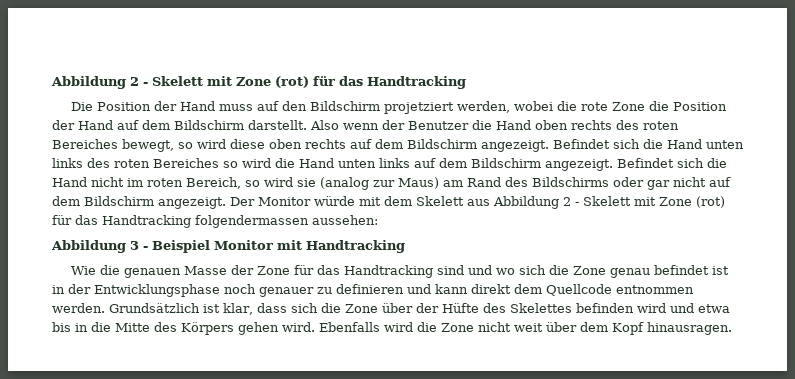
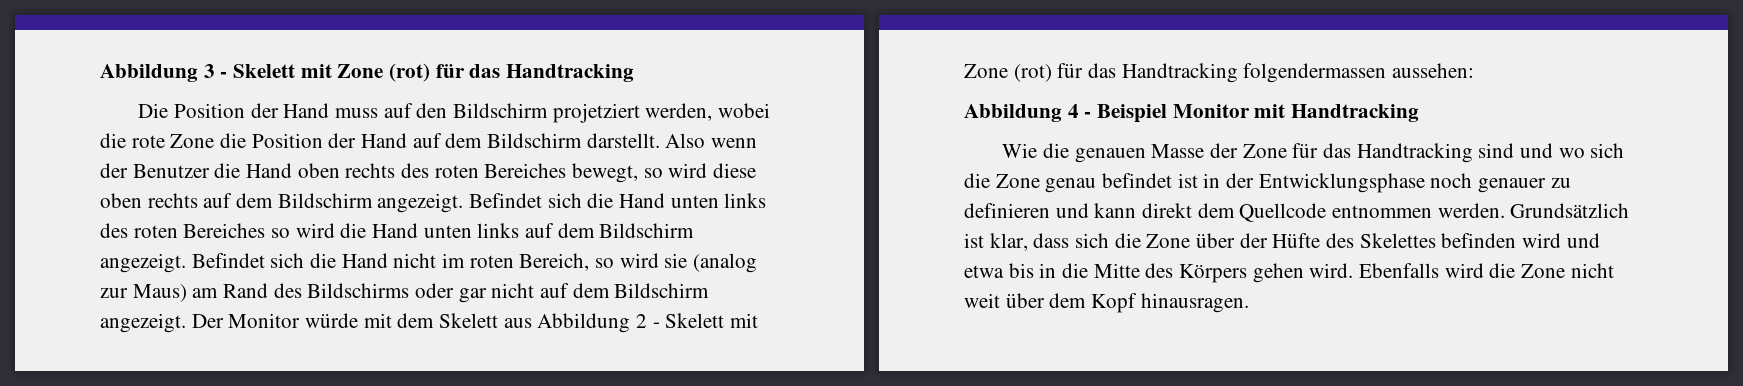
[51,76,139,89] Abbildung 2 -> [100,64,215,82] Abbildung 3
[130,241,139,250] 3 -> [1067,104,1079,118] 4

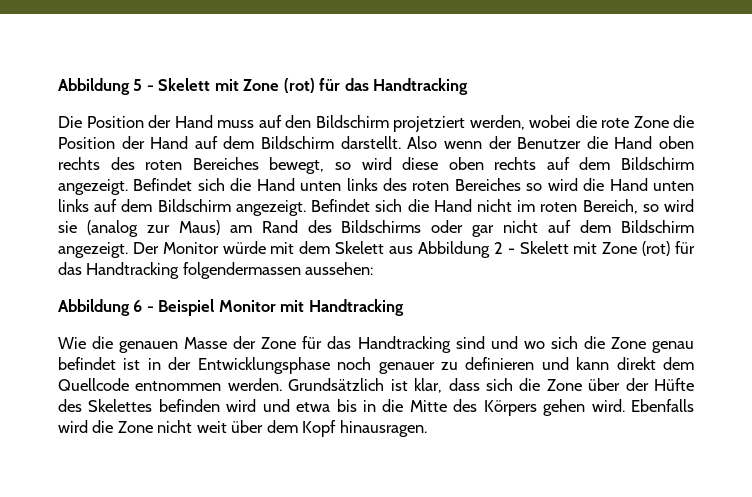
[100,64,215,82] Abbildung 3 -> [58,78,143,95] Abbildung 5
[1067,104,1079,118] 4 -> [133,300,143,312] 6

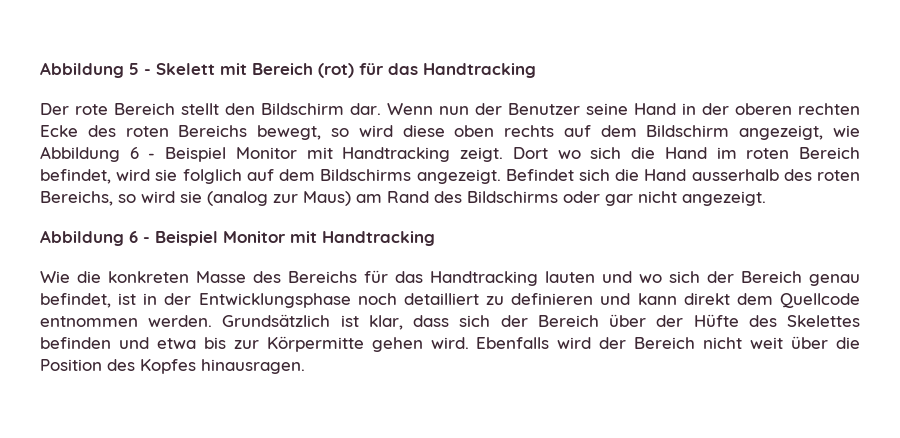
[243,79,280,91] Zone -> [252,63,313,75] Bereich
[58,115,694,132] [58,136,695,149] [58,157,259,170] Die Position der Hand muss auf den Bildschirm projetziert werden, wobei die rote Zone die Position der Hand auf dem Bildschirm darstellt. Also wenn der Benutzer die Hand oben rechts des roten Bereiches -> [40,103,860,115] [40,125,248,137] Der rote Bereich stellt den Bildschirm dar. Wenn nun der Benutzer seine Hand in der oberen rechten Ecke des roten Bereichs
[58,178,695,195] [58,199,638,216] angezeigt. Befindet sich die Hand unten links des roten Bereiches so wird die Hand unten links auf dem Bildschirm angezeigt. Befindet sich die Hand nicht im roten Bereich, -> [739,125,861,140] [40,146,861,162] [40,169,860,184] [40,191,113,206] angezeigt, wie Abbildung 6 - Beispiel Monitor mit Handtracking zeigt. Dort wo sich die Hand im roten Bereich befindet, wird sie folglich auf dem Bildschirms angezeigt. Befindet sich die Hand ausserhalb des roten Bereichs,
[548,220,694,233] [58,241,696,258] [58,262,374,279] auf dem Bildschirm angezeigt. Der Monitor würde mit dem Skelett aus Abbildung 2 - Skelett mit Zone (rot) für das Handtracking folgendermassen aussehen: -> [682,191,766,206] angezeigt.
[119,336,485,353] genauen Masse der Zone für das Handtracking sind -> [108,270,595,286] konkreten Masse des Bereichs für das Handtracking lauten
[583,336,695,353] [58,357,116,370] die Zone genau befindet -> [707,271,860,286] [40,293,111,308] der Bereich genau befindet,
[378,362,435,374] genauer -> [403,293,479,305] detailliert
[519,378,582,391] die Zone -> [500,315,599,327] der Bereich
[226,399,257,412] wird -> (111, 343) none
[363,399,537,416] in die Mitte des Körpers -> [233,336,364,352] zur Körpermitte
[92,420,153,433] die Zone -> [599,337,696,349] der Bereich
[266,420,337,437] dem Kopf -> [835,337,860,349] [40,359,196,374] die Position des Kopfes

